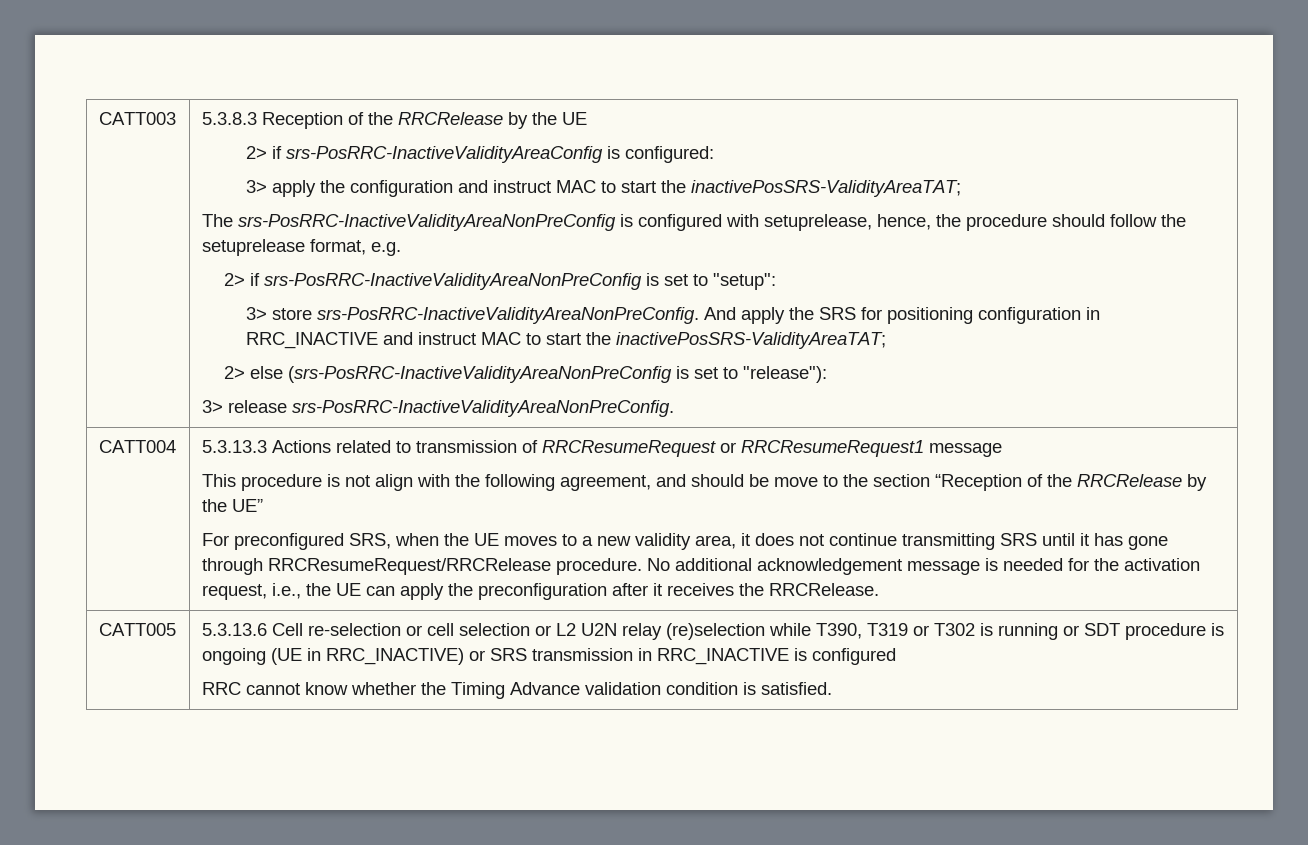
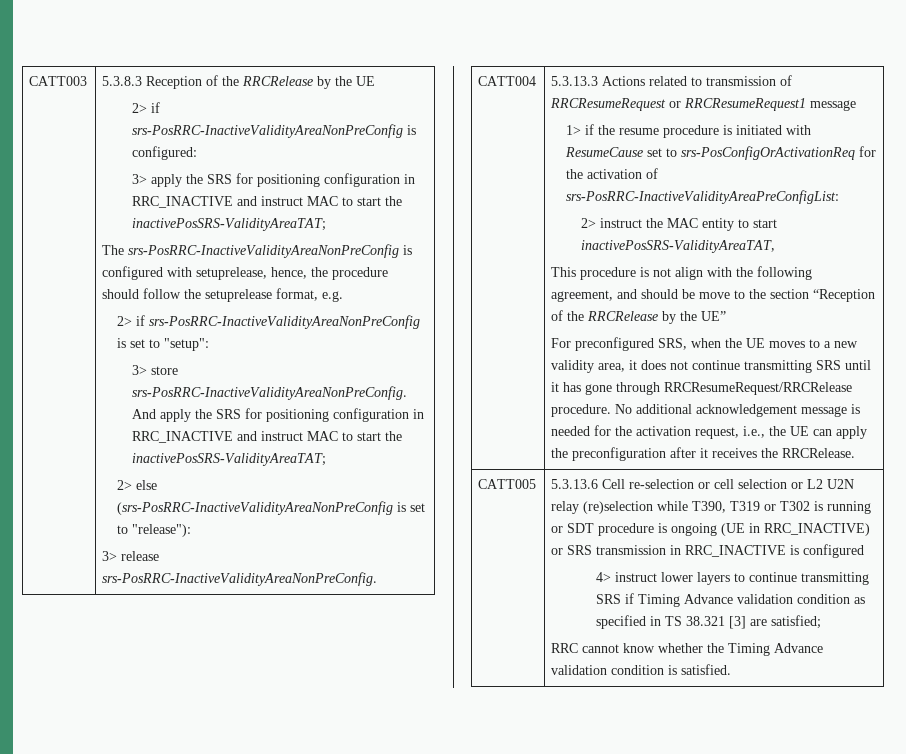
[286,146,604,163] srs-PosRRC-InactiveValidityAreaConfig -> [131,124,403,138] srs-PosRRC-InactiveValidityAreaNonPreConfig
[350,180,454,197] configuration -> [206,173,415,187] [131,196,233,208] SRS for positioning configuration in RRC_INACTIVE
(1002, 450) none -> [566,124,812,138] [565,146,877,160] [566,168,659,179] [566,190,840,204] [580,218,777,231] [580,240,775,253] // 1> if the resume procedure is initiated with ResumeCause set to srs-PosConfigOrActivationReq for the activation of srs-PosRRC-InactiveValidityAreaPreConfigList: // 2> instruct the MAC entity to start inactivePosSRS-ValidityAreaTAT,
(896, 656) none -> [595,572,869,585] [595,593,865,607] [595,615,821,629] // 4> instruct lower layers to continue transmitting SRS if Timing Advance validation condition as specified in TS 38.321 [3] are satisfied;

